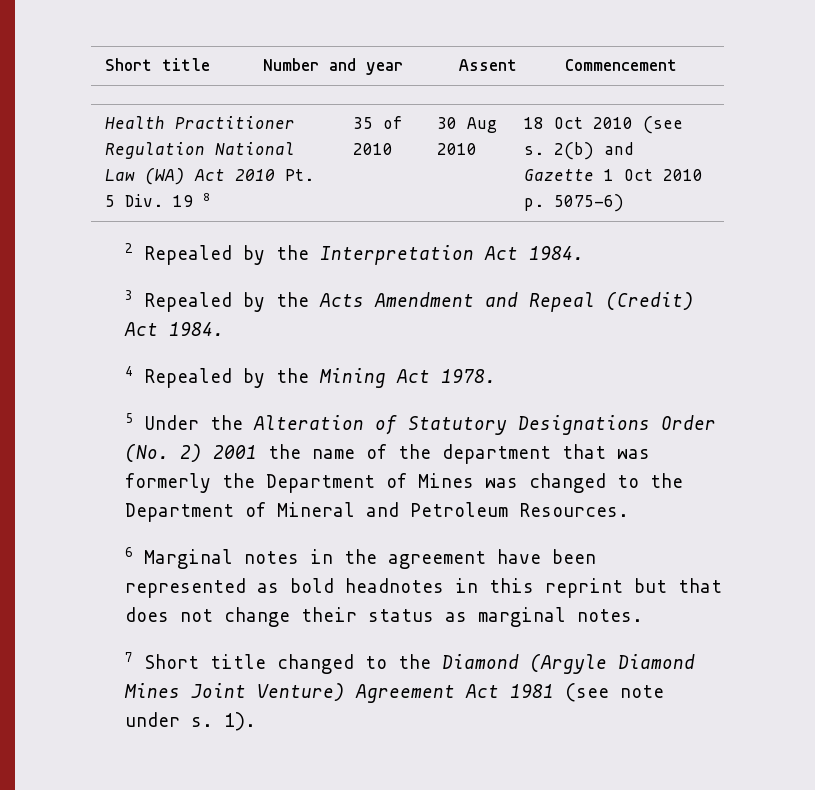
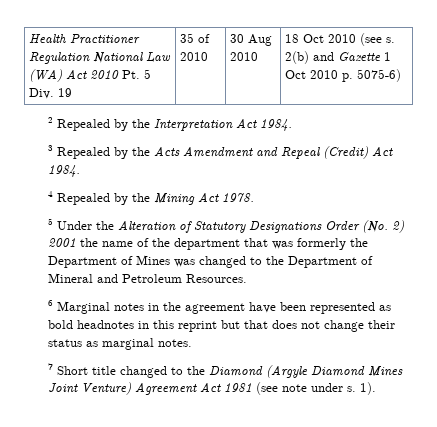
[104,58,210,71] [262,58,403,75] [458,59,517,71] [564,59,677,71] Short title | Number and year | Assent | Commencement // -> (29, 38) none
[202,193,210,201] 8 -> (73, 92) none

